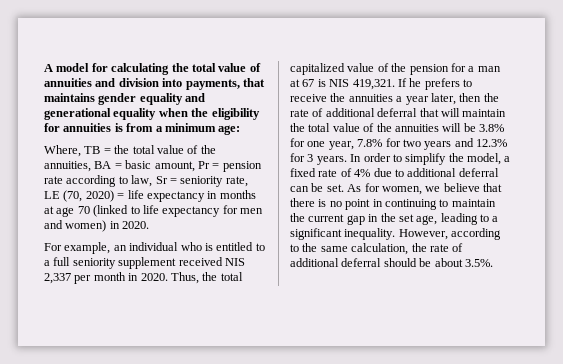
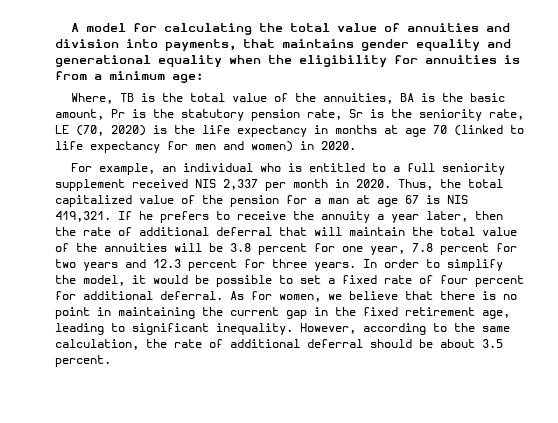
[103,148,111,154] = -> [141,93,156,102] is
[114,163,122,169] = -> [421,93,464,102] is the
[212,161,262,172] [44,175,177,187] = pension rate according to law, Sr = -> [132,109,412,121] is the statutory pension rate, Sr is the
[117,193,125,199] = -> [153,125,195,134] is the
(300, 83) none -> [377,198,398,207] age
[348,94,393,102] annuities -> [321,211,370,223] annuity
[479,124,504,132] 3.8% -> [230,243,307,255] 3.8 percent
[357,139,383,147] 7.8% -> [412,243,489,255] 7.8 percent
[476,139,507,147] [290,153,314,162] 12.3% for 3 -> [153,259,307,271] 12.3 percent for three
[504,156,511,162] [290,168,499,177] [290,183,344,192] a fixed rate of 4% due to additional deferral can be set. -> [132,275,524,287] [55,291,223,300] it would be possible to set a fixed rate of four percent for additional deferral.
[384,199,496,210] continuing to maintain -> [118,307,195,319] maintaining
[398,214,414,222] set -> [363,307,475,316] fixed retirement
[492,216,499,222] a -> (125, 327) none
[464,259,493,267] 3.5%. -> [482,339,503,348] [55,355,111,367] 3.5 percent.

